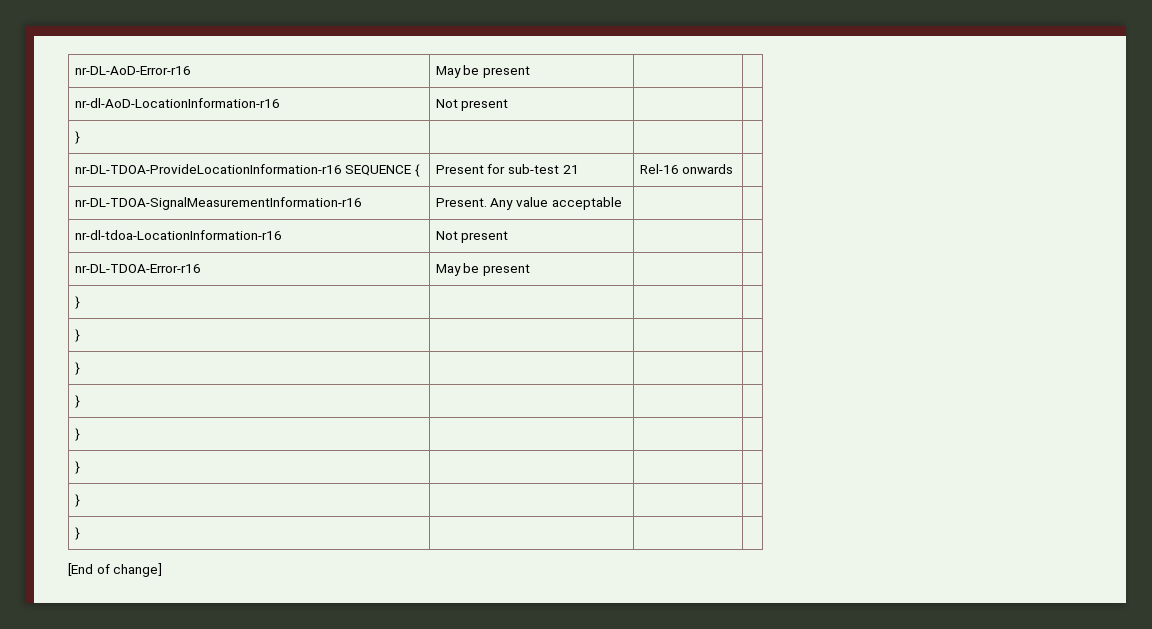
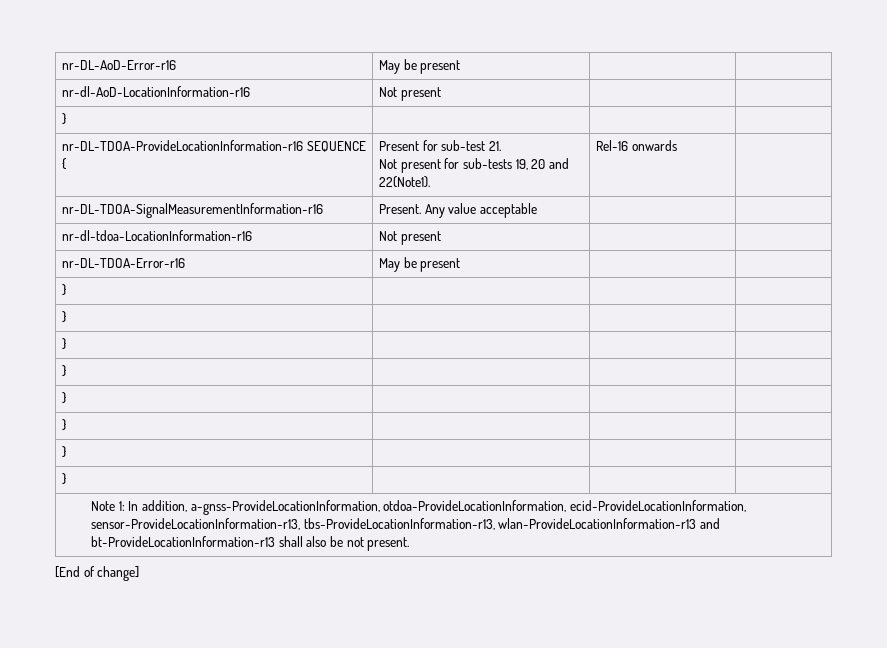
[562,165,579,174] 21 -> [489,141,502,151] [379,158,570,173] [379,176,431,188] 21. // Not present for sub-tests 19, 20 and 22(Note1).
(80, 533) none -> [91,500,746,515] [91,518,720,530] [91,536,410,551] // Note 1: In addition, a-gnss-ProvideLocationInformation, otdoa-ProvideLocationInformation, ecid-ProvideLocationInformation, sensor-ProvideLocationInformation-r13, tbs-ProvideLocationInformation-r13, wlan-ProvideLocationInformation-r13 and bt-ProvideLocationInformation-r13 shall also be not present.

